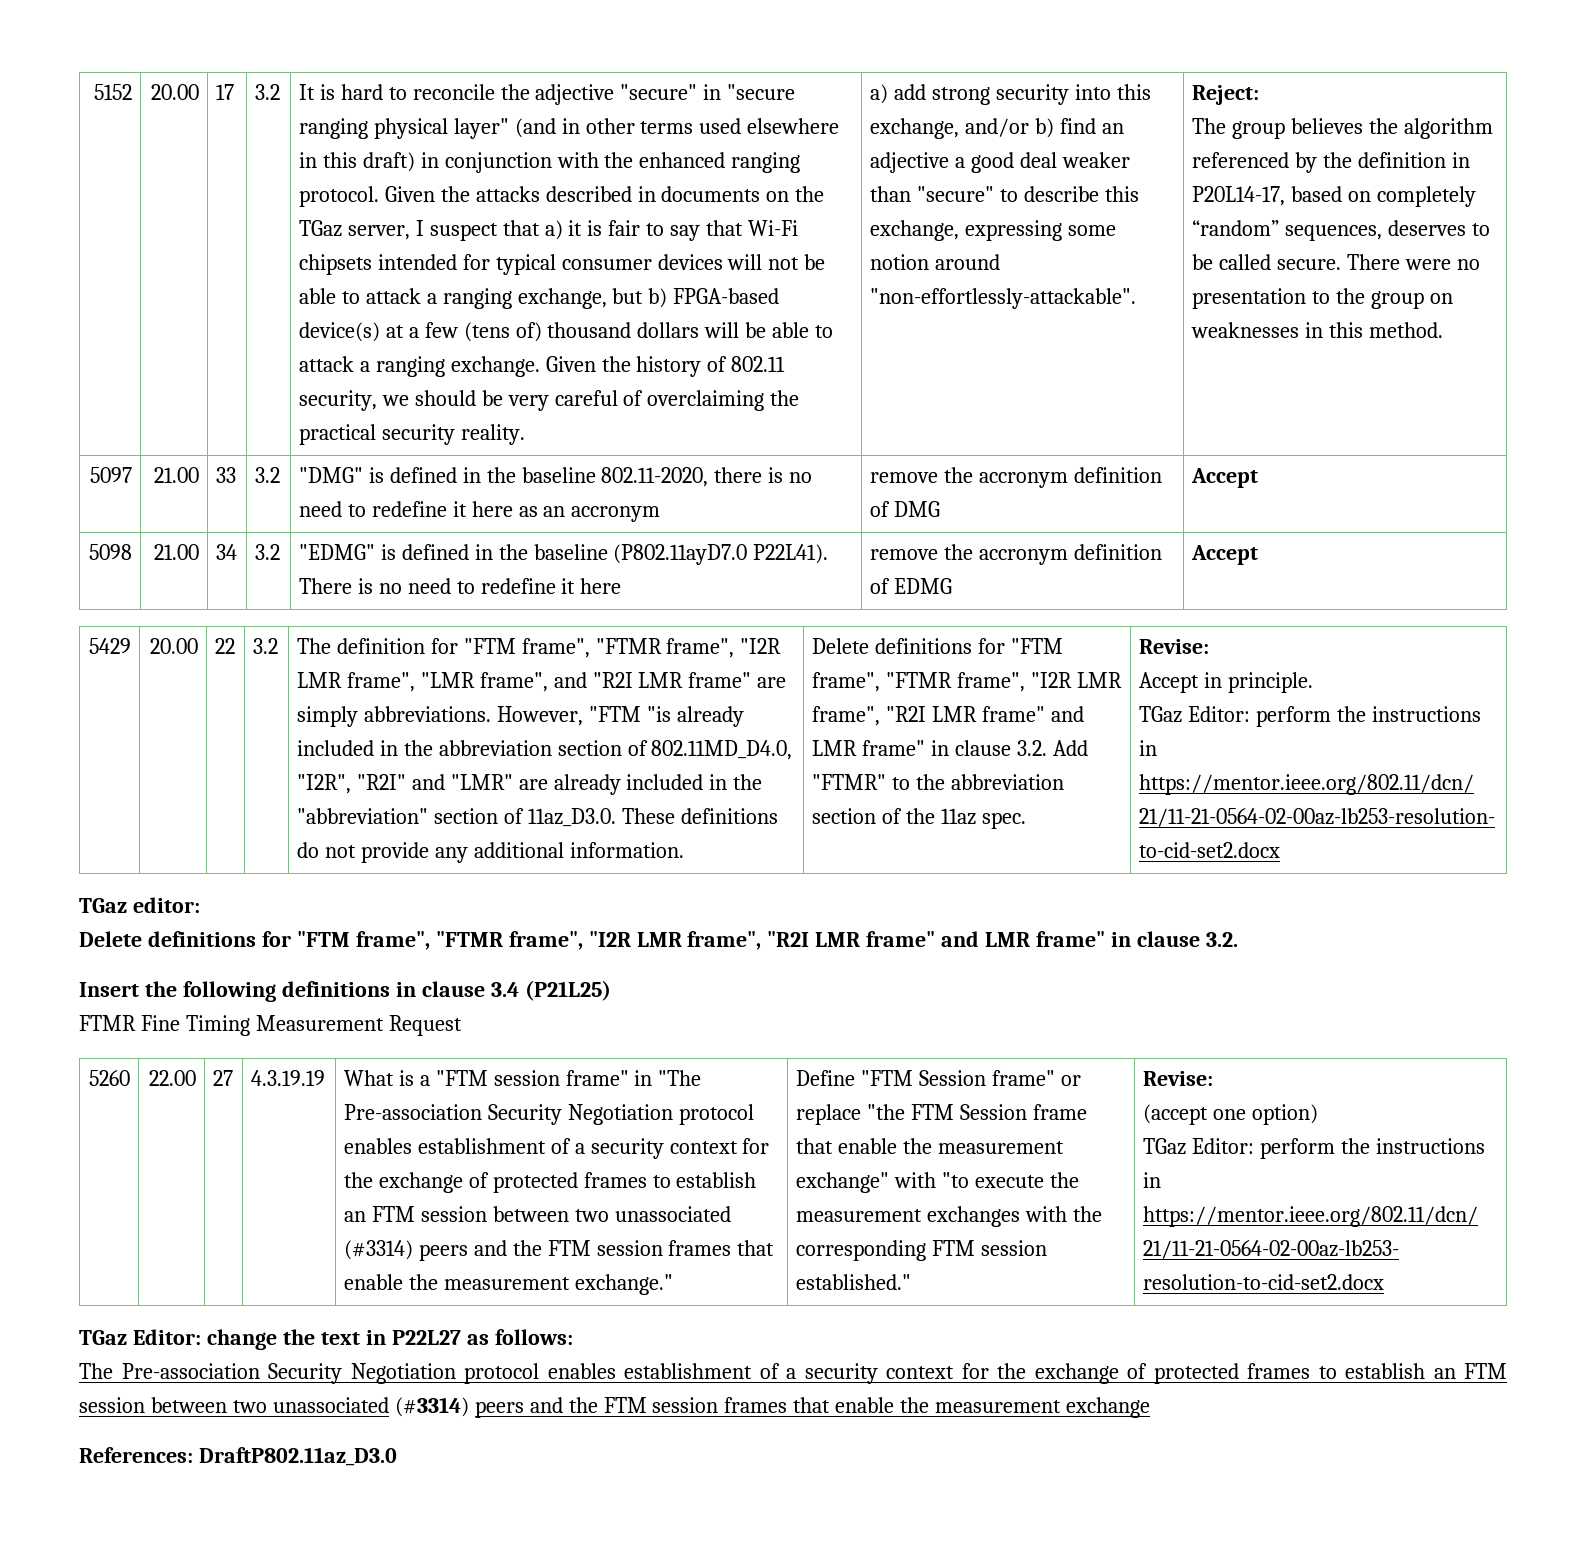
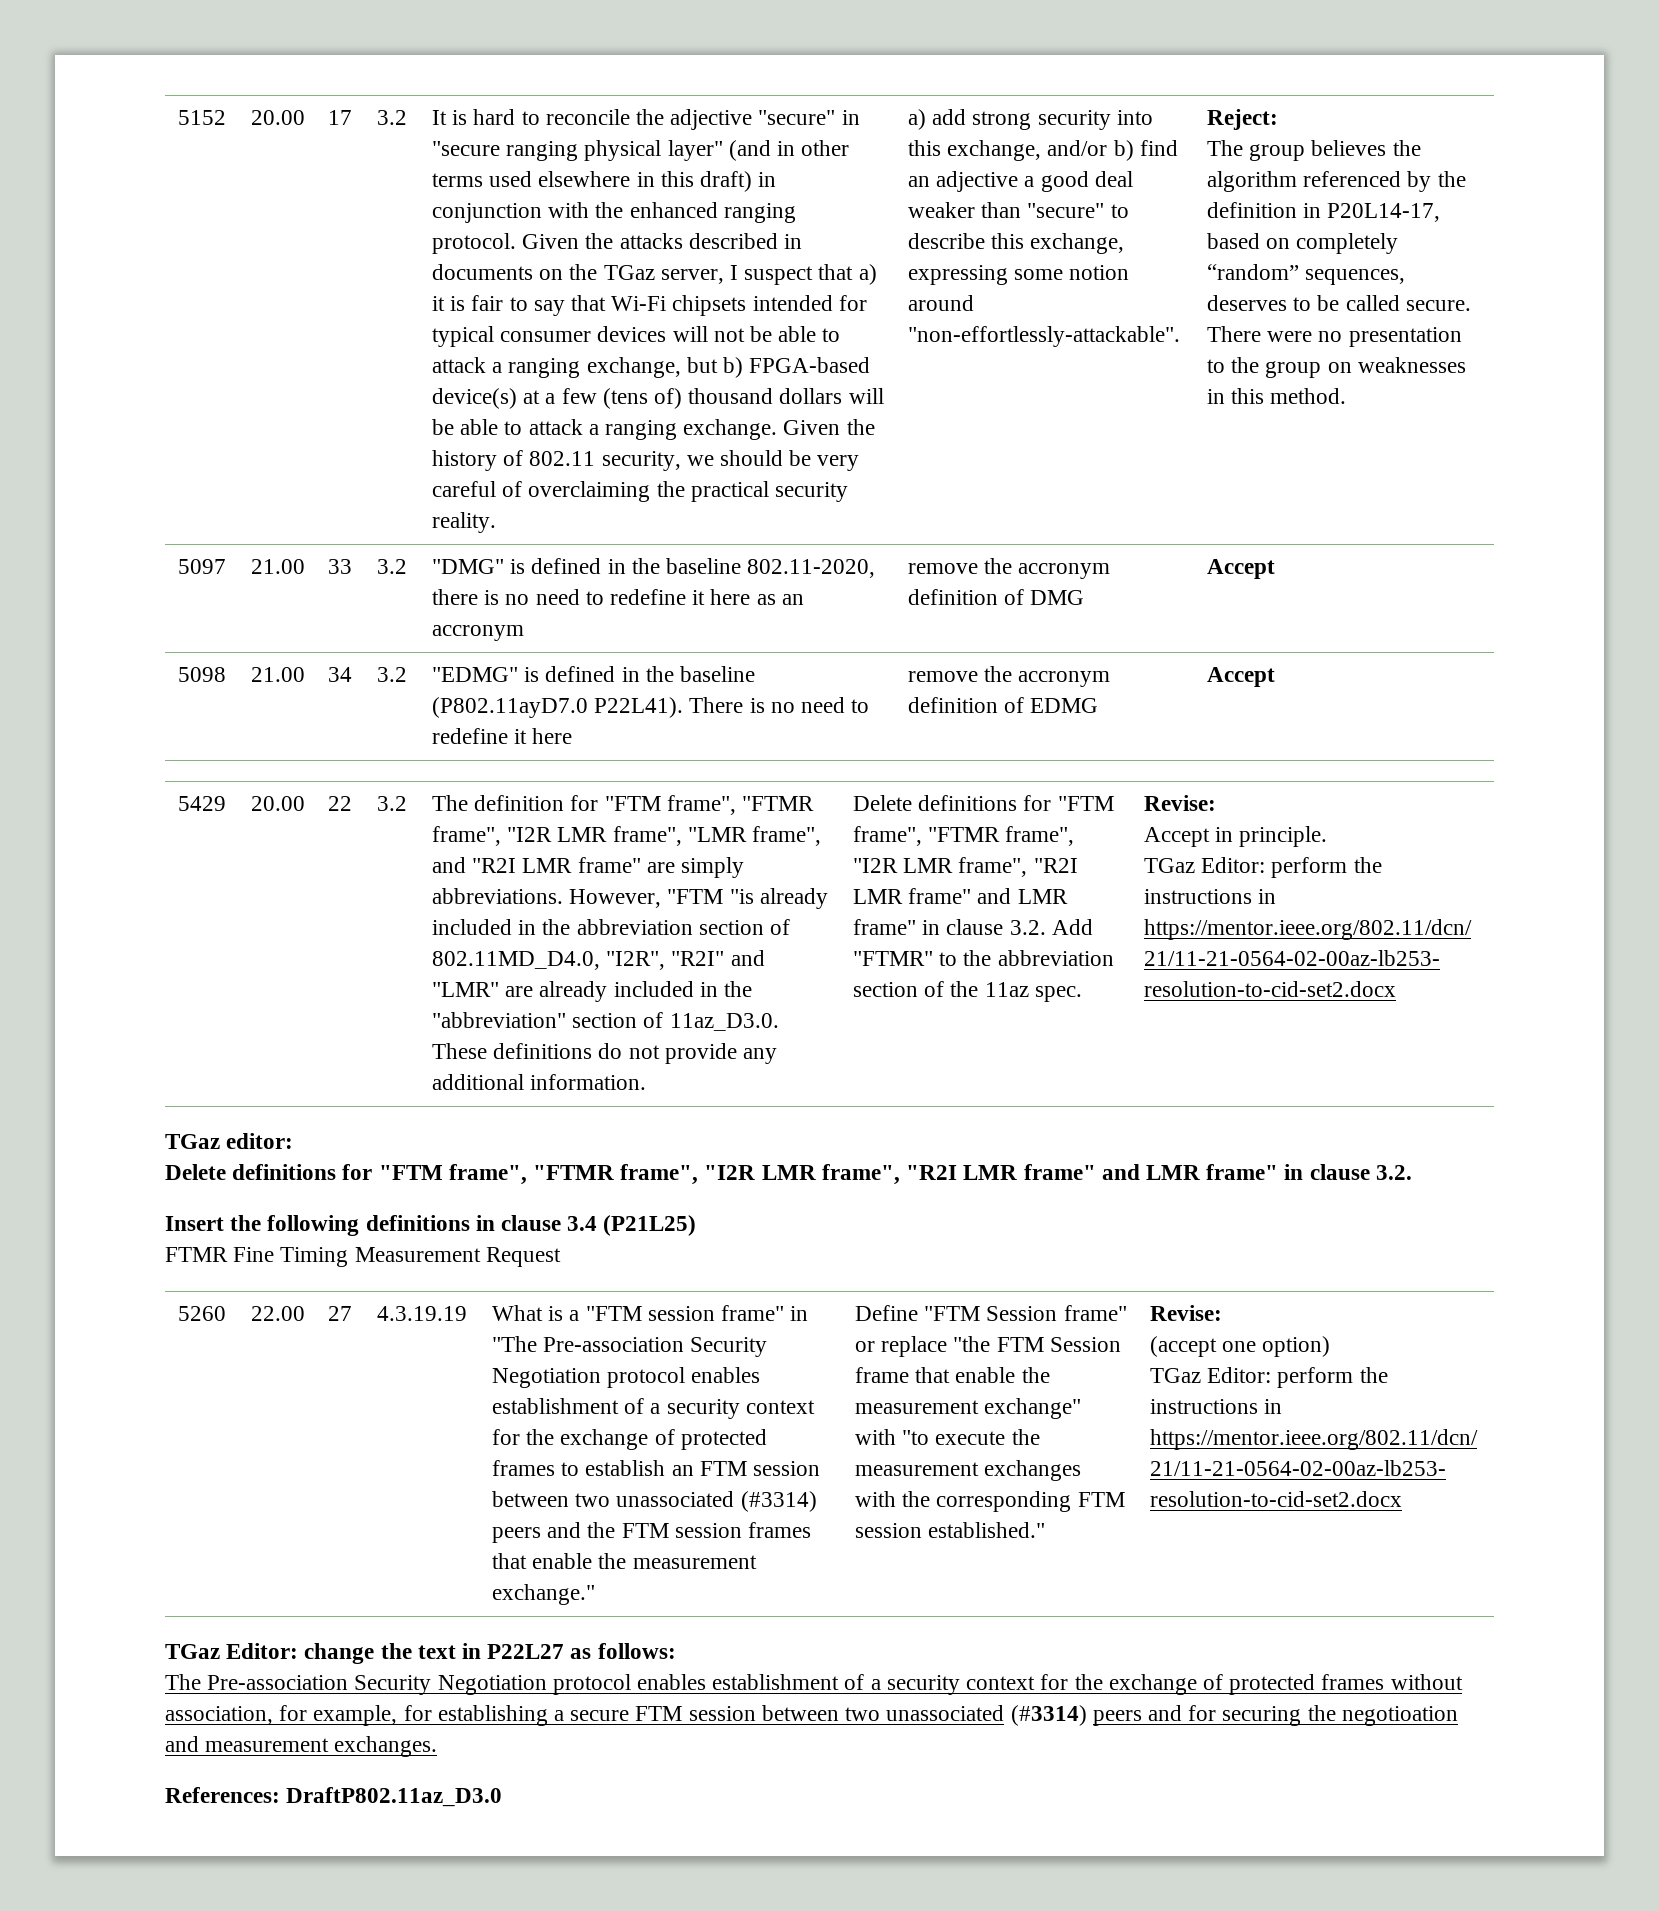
[1318,1363,1507,1379] [79,1397,1151,1418] to establish an FTM session between two unassociated (#3314) peers and the FTM session frames that enable the measurement exchange -> [1390,1674,1463,1690] [165,1705,1458,1726] [165,1736,438,1757] without association, for example, for establishing a secure FTM session between two unassociated (#3314) peers and for securing the negotioation and measurement exchanges.

